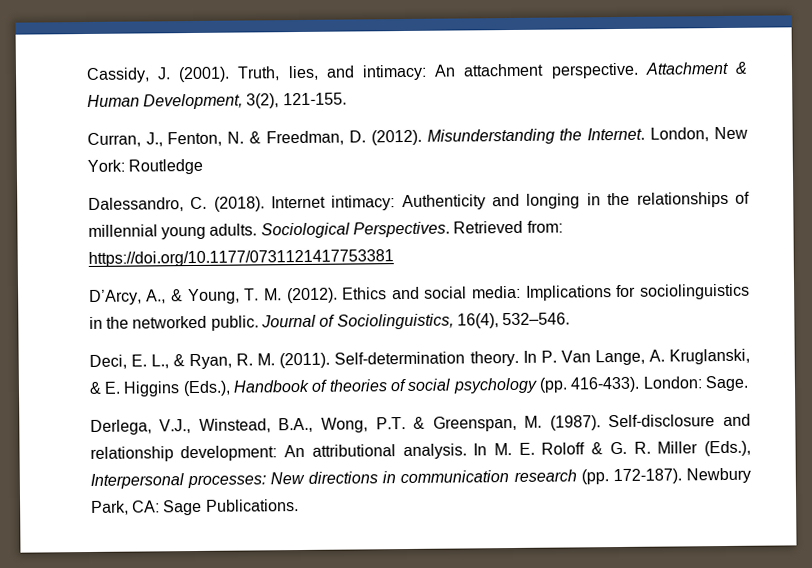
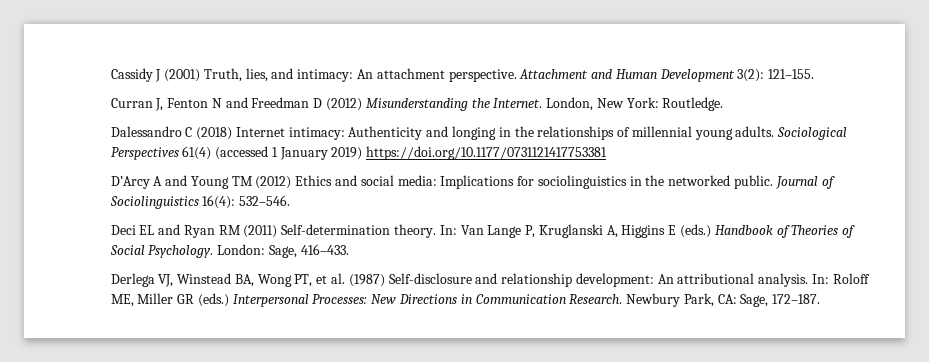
[85,66,231,84] Cassidy, J. (2001). -> [110,68,201,82] Cassidy J (2001)
[735,61,748,74] [86,92,347,110] [86,129,422,148] & Human Development, 3(2), 121-155. // Curran, J., Fenton, N. & Freedman, D. (2012). -> [591,69,815,82] [110,97,363,111] and Human Development 3(2): 121–155. // Curran J, Fenton N and Freedman D (2012)
[128,158,204,175] [87,196,265,213] Routledge // Dalessandro, C. (2018). -> [662,97,724,111] [110,126,233,140] Routledge. // Dalessandro C (2018)
[353,220,563,238] [87,249,394,267] [88,287,338,305] Perspectives. Retrieved from: https://doi.org/10.1177/0731121417753381 // D’Arcy, A., & Young, T. M. (2012). -> [110,146,608,160] [110,175,292,189] Perspectives 61(4) (accessed 1 January 2019) https://doi.org/10.1177/0731121417753381 // D’Arcy A and Young TM (2012)
[336,313,500,330] Sociolinguistics, 16(4), -> [109,195,236,209] Sociolinguistics 16(4):
[88,348,751,370] [88,375,749,397] [89,415,601,435] Deci, E. L., & Ryan, R. M. (2011). Self-determination theory. In P. Van Lange, A. Kruglanski, & E. Higgins (Eds.), Handbook of theories of social psychology (pp. 416-433). London: Sage. // Derlega, V.J., Winstead, B.A., Wong, P.T. & Greenspan, M. (1987). -> [110,224,856,238] [109,244,349,258] [110,273,385,287] Deci EL and Ryan RM (2011) Self-determination theory. In: Van Lange P, Kruglanski A, Higgins E (eds.) Handbook of Theories of Social Psychology. London: Sage, 416–433. // Derlega VJ, Winstead BA, Wong PT, et al. (1987)
[473,440,751,457] [89,468,682,489] In M. E. Roloff & G. R. Miller (Eds.), Interpersonal processes: New directions in communication research (pp. 172-187). -> [812,273,870,284] [110,293,623,307] In: Roloff ME, Miller GR (eds.) Interpersonal Processes: New Directions in Communication Research.
[163,499,299,516] Sage Publications. -> [740,294,821,307] Sage, 172–187.

